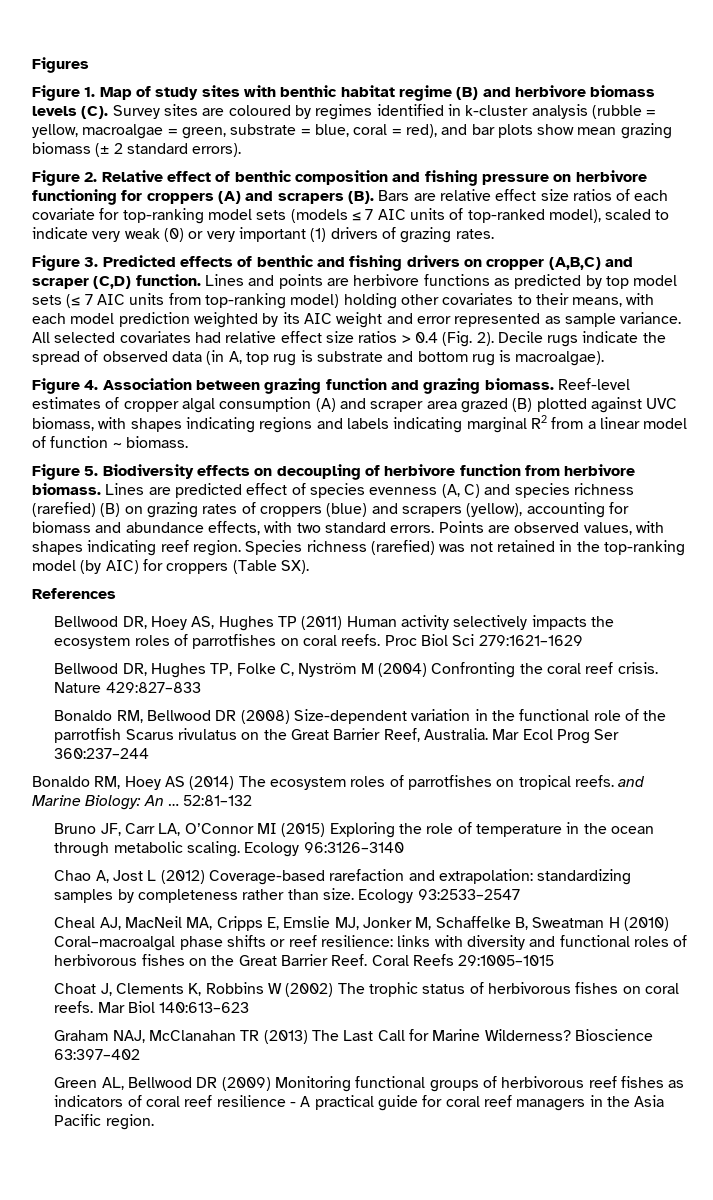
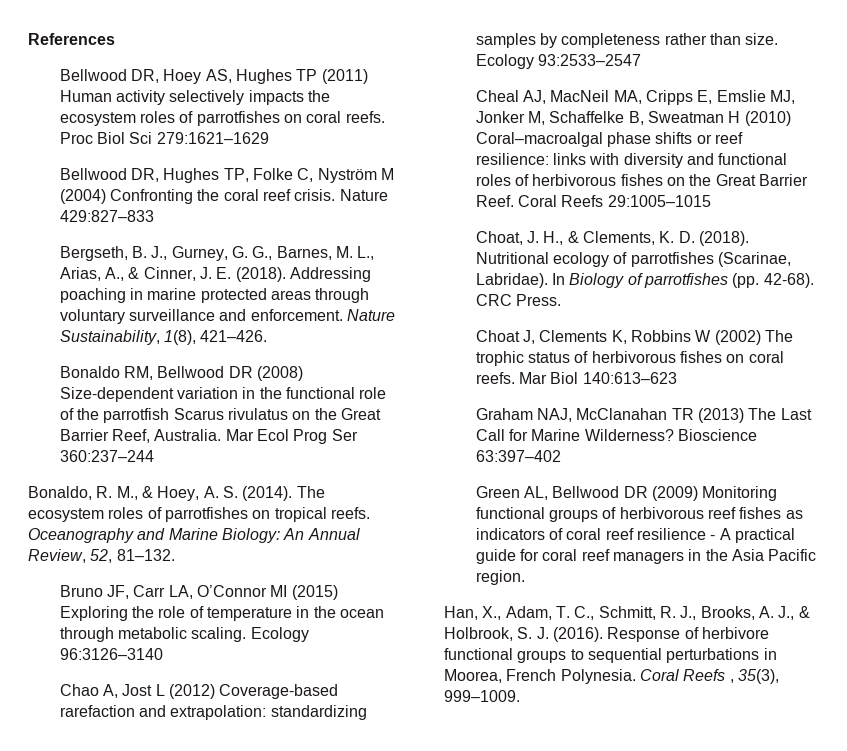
[32,57,89,73] [32,85,656,101] [32,104,657,120] [32,123,672,139] [32,142,242,157] [32,170,647,186] [32,189,669,205] [32,208,670,224] [32,227,494,243] [32,255,633,271] [32,274,678,289] [32,293,655,309] [32,312,682,328] [32,331,666,347] [32,350,605,366] [32,378,630,394] [32,397,678,413] [32,415,688,433] [32,436,188,448] [32,464,636,480] [32,483,634,498] [32,502,629,518] [32,521,664,535] [32,540,685,556] [32,559,309,574] Figures // Figure 1. Map of study sites with benthic habitat regime (B) and herbivore biomass levels (C). Survey sites are coloured by regimes identified in k-cluster analysis (rubble = yellow, macroalgae = green, substrate = blue, coral = red), and bar plots show mean grazing biomass (± 2 standard errors). // Figure 2. Relative effect of benthic composition and fishing pressure on herbivore functioning for croppers (A) and scrapers (B). Bars are relative effect size ratios of each covariate for top-ranking model sets (models ≤ 7 AIC units of top-ranked model), scaled to indicate very weak (0) or very important (1) drivers of grazing rates. // Figure 3. Predicted effects of benthic and fishing drivers on cropper (A,B,C) and scraper (C,D) function. Lines and points are herbivore functions as predicted by top model sets (≤ 7 AIC units from top-ranking model) holding other covariates to their means, with each model prediction weighted by its AIC weight and error represented as sample variance. All selected covariates had relative effect size ratios > 0.4 (Fig. 2). Decile rugs indicate the spread of observed data (in A, top rug is substrate and bottom rug is macroalgae). // Figure 4. Association between grazing function and grazing biomass. Reef-level estimates of cropper algal consumption (A) and scraper area grazed (B) plotted against UVC biomass, with shapes indicating regions and labels indicating marginal R2 from a linear model of function ~ biomass. // Figure 5. Biodiversity effects on decoupling of herbivore function from herbivore biomass. Lines are predicted effect of species evenness (A, C) and species richness (rarefied) (B) on grazing rates of croppers (blue) and scrapers (yellow), accounting for biomass and abundance effects, with two standard errors. Points are observed values, with shapes indicating reef region. Species richness (rarefied) was not retained in the top-ranking model (by AIC) for croppers (Table SX). // -> (28, 39) none
(201, 687) none -> [59,246,375,261] [59,267,372,282] [59,288,370,303] [59,309,396,324] [59,330,268,345] // Bergseth, B. J., Gurney, G. G., Barnes, M. L., Arias, A., & Cinner, J. E. (2018). Addressing poaching in marine protected areas through voluntary surveillance and enforcement. Nature Sustainability, 1(8), 421–426.
[32,776,235,790] Bonaldo RM, Hoey AS (2014) -> [28,486,293,501] Bonaldo, R. M., & Hoey, A. S. (2014).
(614, 781) none -> [28,528,134,543] Oceanography
[167,795,253,806] … 52:81–132 -> [307,528,360,540] [28,549,175,563] Annual Review, 52, 81–132.
(555, 960) none -> [475,231,750,246] [475,252,792,267] [475,273,814,288] [475,294,562,306] // Choat, J. H., & Clements, K. D. (2018). Nutritional ecology of parrotfishes (Scarinae, Labridae). In Biology of parrotfishes (pp. 42-68). CRC Press.
(154, 1122) none -> [444,606,810,620] [444,627,769,642] [444,648,777,663] [444,669,779,684] [444,690,520,702] // Han, X., Adam, T. C., Schmitt, R. J., Brooks, A. J., & Holbrook, S. J. (2016). Response of herbivore functional groups to sequential perturbations in Moorea, French Polynesia. Coral Reefs , 35(3), 999–1009.

